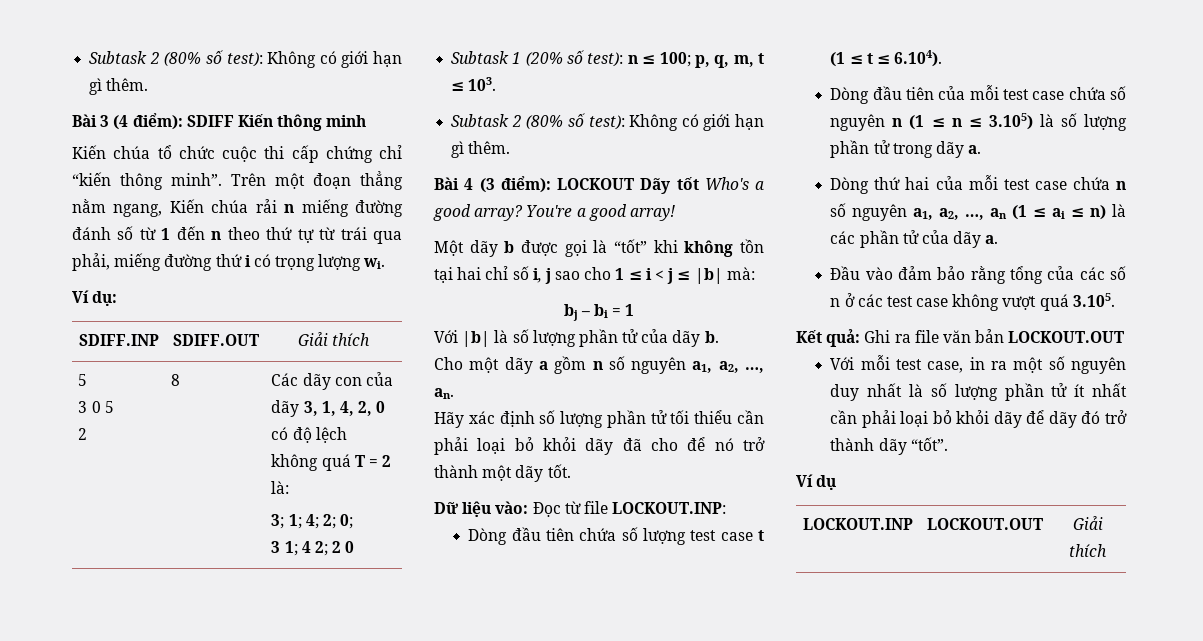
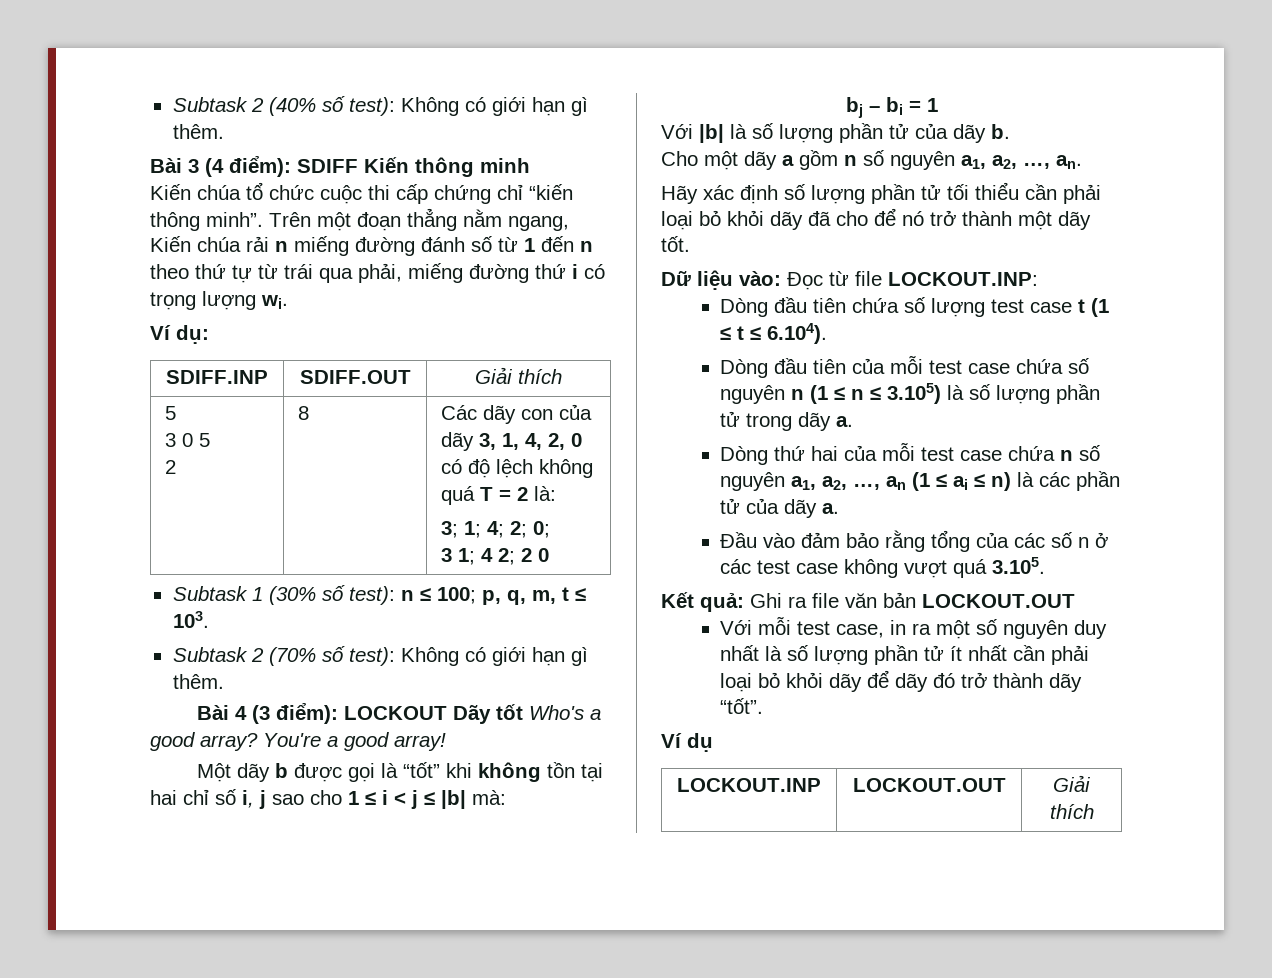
[89,51,202,66] Subtask 2 (80% -> [172,97,316,116] Subtask 2 (40%
[525,52,563,66] (20% -> [268,586,316,605] (30%
[526,115,564,129] (80% -> [268,647,316,666] (70%

